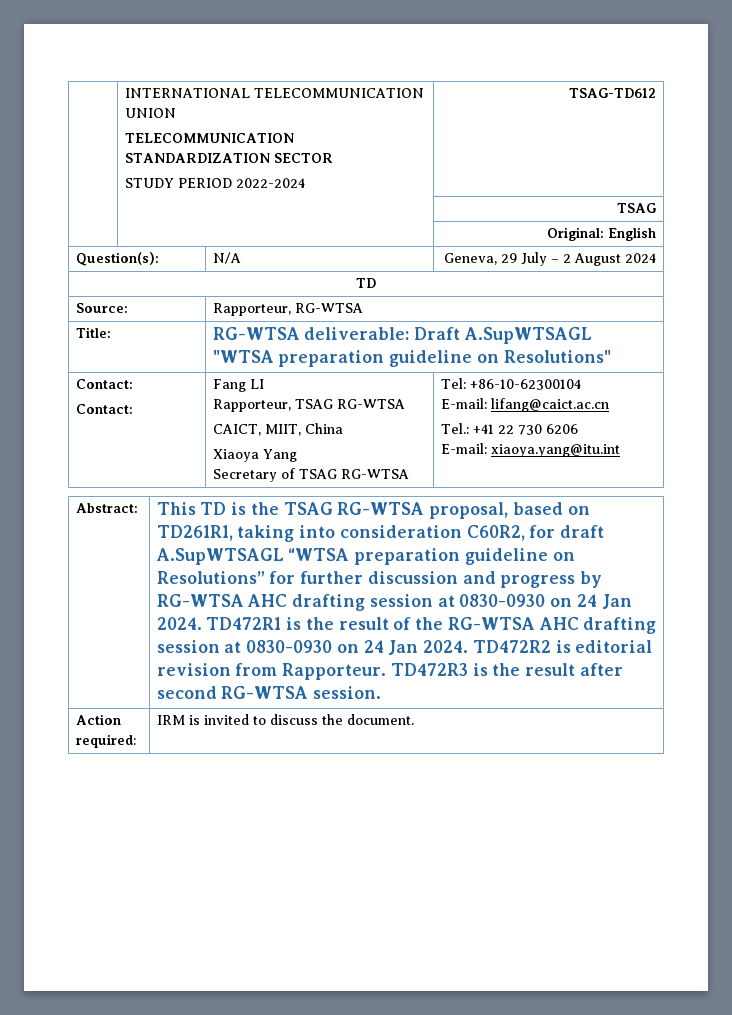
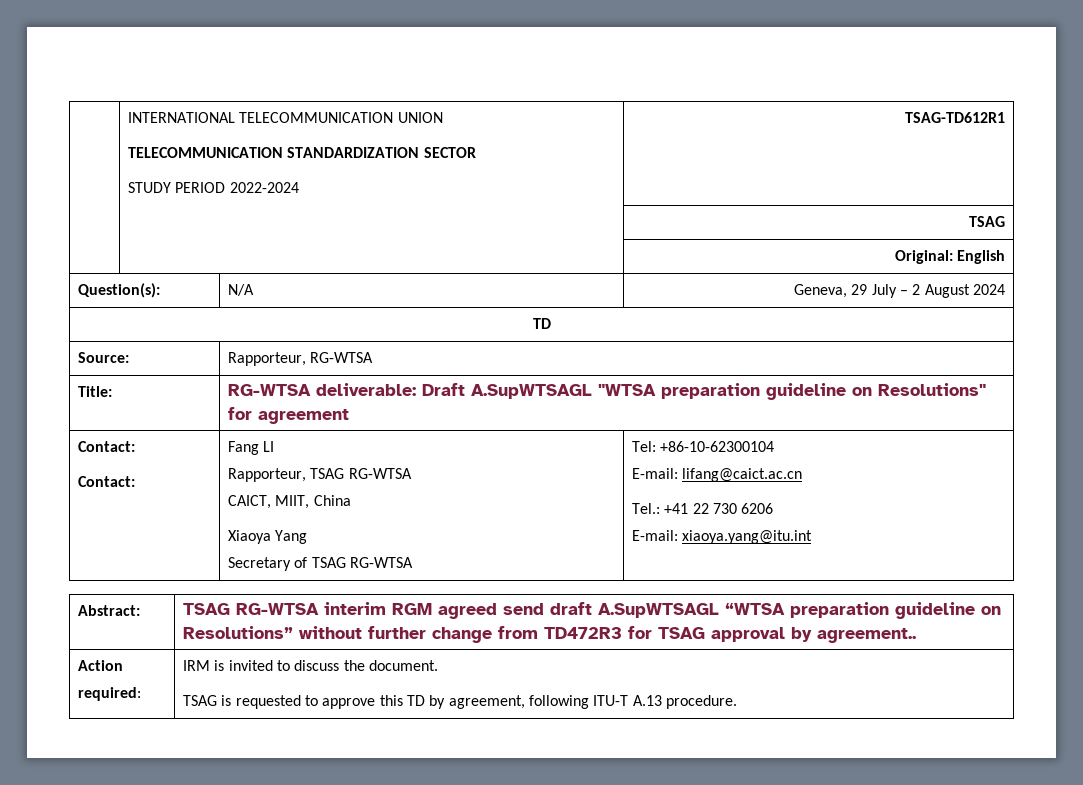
[569,88,657,98] TSAG-TD612 -> [904,112,1005,123] TSAG-TD612R1
(611, 356) none -> [228,407,350,424] for agreement
[156,502,590,519] [156,525,556,542] This TD is the TSAG RG-WTSA proposal, based on TD261R1, taking into consideration C60R2, for -> [183,602,545,619] TSAG RG-WTSA interim RGM agreed send
[269,571,603,588] [156,594,632,611] [156,617,657,634] [156,640,653,655] [156,663,623,680] [156,686,382,699] for further discussion and progress by RG-WTSA AHC drafting session at 0830-0930 on 24 Jan 2024. TD472R1 is the result of the RG-WTSA AHC drafting session at 0830-0930 on 24 Jan 2024. TD472R2 is editorial revision from Rapporteur. TD472R3 is the result after second RG-WTSA session. -> [299,626,917,643] without further change from TD472R3 for TSAG approval by agreement..
(414, 719) none -> [183,695,737,709] // TSAG is requested to approve this TD by agreement, following ITU-T A.13 procedure.

